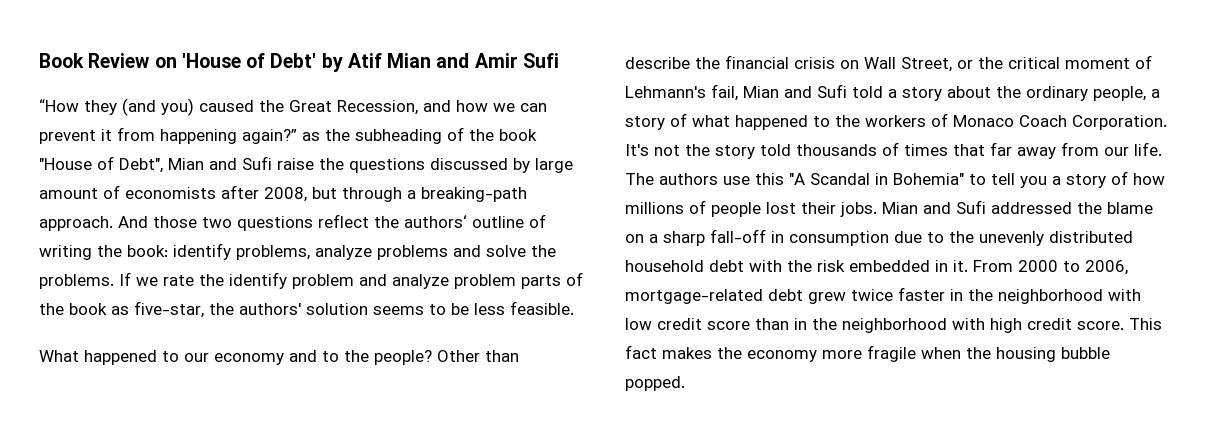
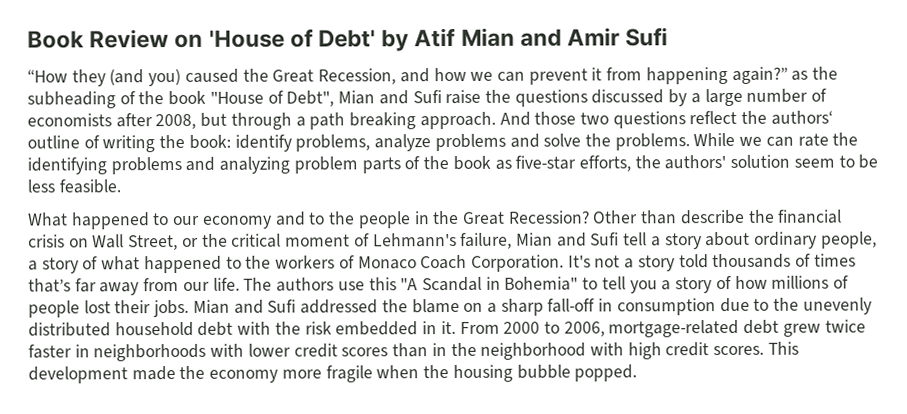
[535,158,573,173] [39,188,98,199] large amount -> [690,88,809,107] a large number
[421,187,527,202] breaking-path -> [309,112,417,130] path breaking
[119,272,449,289] If we rate the identify problem and analyze -> [693,132,859,147] [27,156,291,175] While we can rate the identifying problems and analyzing
[134,301,204,318] five-star, -> [515,155,631,172] five-star efforts,
[373,306,424,315] seems -> [793,158,835,168] seem
[374,350,432,365] people? -> [358,210,590,229] people in the Great Recession?
[711,84,883,101] fail, Mian and Sufi told -> [460,232,648,249] failure, Mian and Sufi tell
[996,86,1021,98] the -> (751, 239) none
[685,144,710,156] the -> [624,258,635,269] a
[953,144,985,156] that -> [28,278,71,293] that’s
[968,289,1141,304] [625,318,750,330] the neighborhood with low credit score -> [93,343,389,362] neighborhoods with lower credit scores
[1077,318,1162,330] [625,345,712,359] score. This fact makes -> [713,341,799,356] [28,366,176,384] scores. This development made

